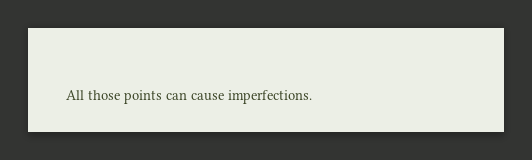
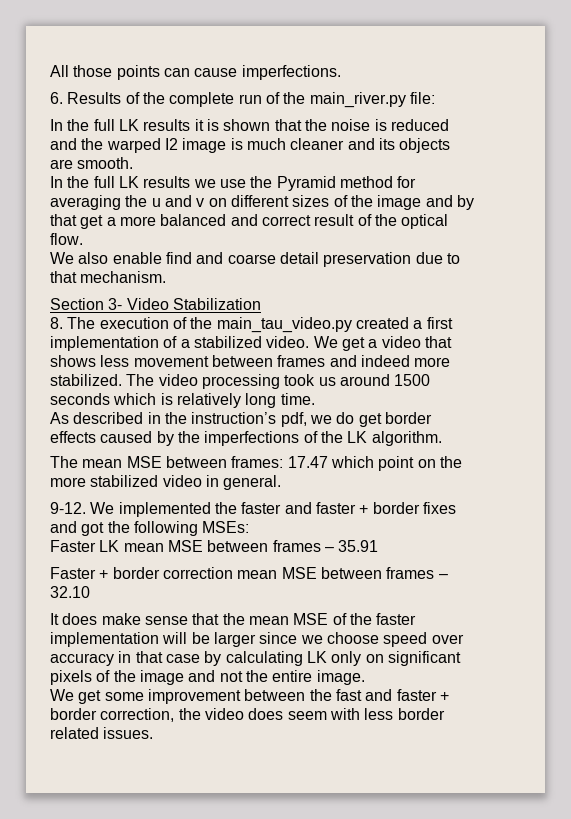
(312, 97) none -> [50,92,435,108] [50,119,449,131] [50,138,451,153] [50,157,134,169] [50,176,417,191] [50,195,474,210] [50,214,449,229] [50,233,83,245] [50,252,460,267] [50,271,167,283] [50,298,261,310] [50,317,453,333] [50,336,452,351] [50,355,451,367] [50,374,431,389] [50,393,315,408] [50,412,432,427] [50,431,442,446] [50,456,462,471] [50,475,282,490] [50,502,456,517] [50,521,250,536] [50,540,379,552] [50,567,448,579] [50,586,90,598] [50,613,417,625] [50,632,464,647] [50,651,461,666] [50,670,365,685] [50,689,449,704] [50,708,445,722] [50,727,154,739] // 6. Results of the complete run of the main_river.py file: // In the full LK results it is shown that the noise is reduced and the warped I2 image is much cleaner and its objects are smooth. // In the full LK results we use the Pyramid method for averaging the u and v on different sizes of the image and by that get a more balanced and correct result of the optical flow. // We also enable find and coarse detail preservation due to that mechanism. // Section 3- Video Stabilization // 8. The execution of the main_tau_video.py created a first implementation of a stabilized video. We get a video that shows less movement between frames and indeed more stabilized. The video processing took us around 1500 seconds which is relatively long time. // As described in the instruction’s pdf, we do get border effects caused by the imperfections of the LK algorithm. // The mean MSE between frames: 17.47 which point on the more stabilized video in general. // 9-12. We implemented the faster and faster + border fixes and got the following MSEs: // Faster LK mean MSE between frames – 35.91 // Faster + border correction mean MSE between frames – 32.10 // It does make sense that the mean MSE of the faster implementation will be larger since we choose speed over accuracy in that case by calculating LK only on significant pixels of the image and not the entire image. // We get some improvement between the fast and faster + border correction, the video does seem with less border related issues.

